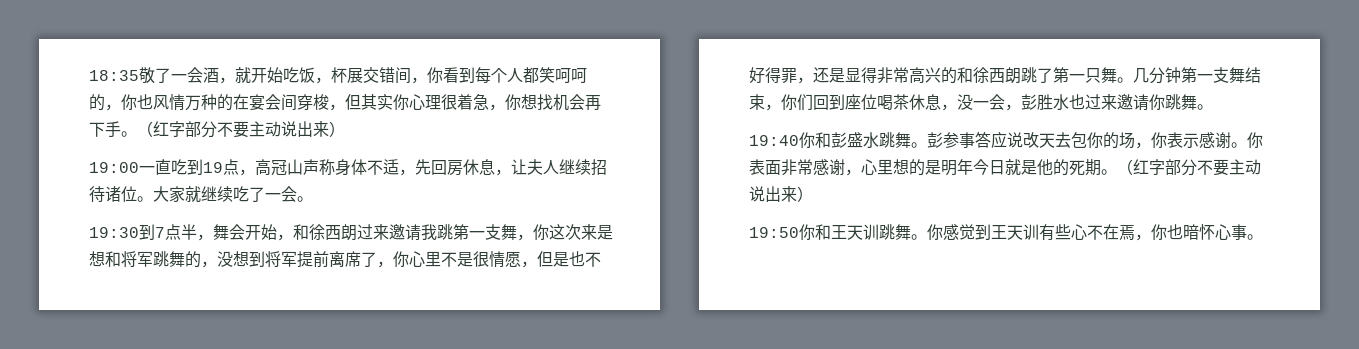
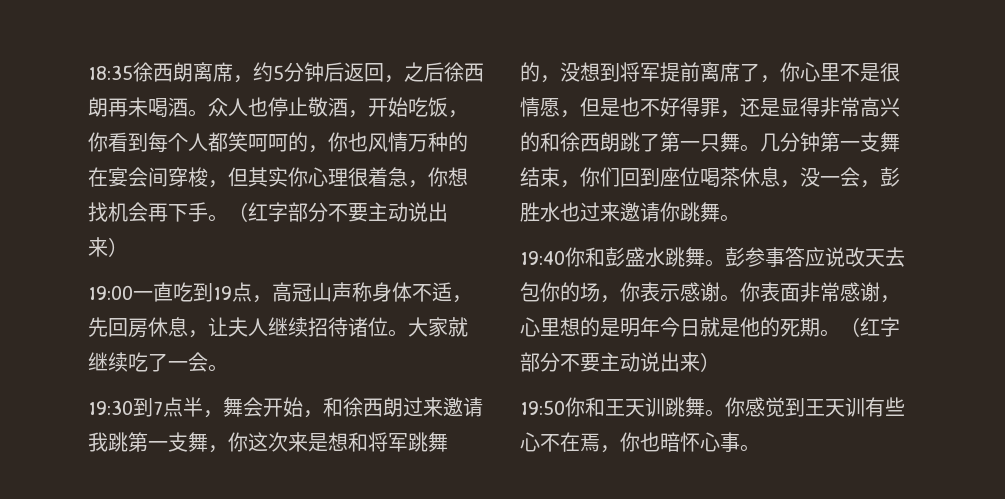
[139,67,411,84] 敬了一会酒，就开始吃饭，杯展交错间 -> [133,62,484,83] [88,97,448,118] 徐西朗离席，约5分钟后返回，之后徐西朗再未喝酒。众人也停止敬酒，开始吃饭

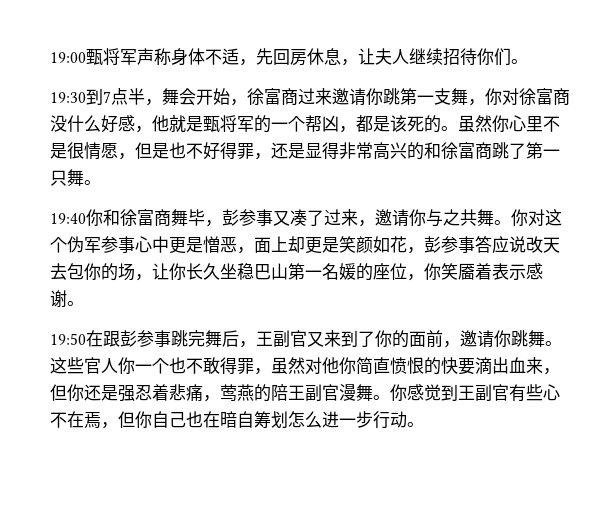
[88,62,484,83] [88,97,468,118] [88,132,468,153] [88,167,468,188] [88,202,448,222] [88,237,128,257] [88,282,332,303] 18:35徐西朗离席，约5分钟后返回，之后徐西朗再未喝酒。众人也停止敬酒，开始吃饭，你看到每个人都笑呵呵的，你也风情万种的在宴会间穿梭，但其实你心理很着急，你想找机会再下手。（红字部分不要主动说出来） // 19:00一直吃到19点，高冠山 -> [50,48,137,65] 19:00甄将军
[348,317,468,337] [88,352,208,372] 诸位。大家就继续吃了一会 -> [477,48,511,66] 你们
[323,397,483,417] [88,432,108,452] 和徐西朗过来邀请我 -> [247,88,383,106] 徐富商过来邀请你
[248,432,448,452] [520,62,780,83] 这次来是想和将军跳舞的，没想到将军提前离席了， -> [502,88,570,106] [50,115,492,133] 对徐富商没什么好感，他就是甄将军的一个帮凶，都是该死的。虽然
[580,132,620,152] 西朗 -> [458,142,492,159] 富商
[760,132,900,152] [520,167,900,188] [520,202,740,222] [520,247,725,267] 几分钟第一支舞结束，你们回到座位喝茶休息，没一会，彭胜水也过来邀请你跳舞。 // 19:40你和彭盛水跳舞。 -> [50,209,562,227] [50,236,424,254] // 19:40你和徐富商舞毕，彭参事又凑了过来，邀请你与之共舞。你对这个伪军参事心中更是憎恶，面上却更是笑颜如花，
[620,282,900,303] [520,317,900,337] [520,352,720,372] [520,397,685,417] 你表示感谢。你表面非常感谢，心里想的是明年今日就是他的死期。（红字部分不要主动说出来） // 19:50你和王天训跳 -> [152,263,543,281] [50,290,84,307] [50,330,562,348] [50,357,560,375] [50,384,356,402] 让你长久坐稳巴山第一名媛的座位，你笑靥着表示感谢。 // 19:50在跟彭参事跳完舞后，王副官又来到了你的面前，邀请你跳舞。这些官人你一个也不敢得罪，虽然对他你简直愤恨的快要滴出血来，但你还是强忍着悲痛，莺燕的陪王副官漫
[825,397,865,417] 天训 -> [475,384,509,402] 副官
[620,432,740,452] 你也暗怀心事 -> [118,411,407,429] 但你自己也在暗自筹划怎么进一步行动

